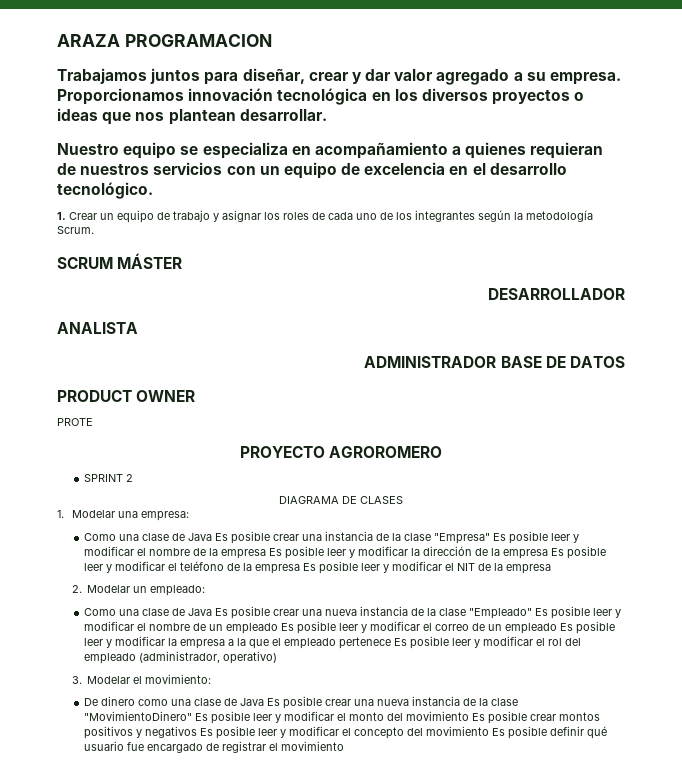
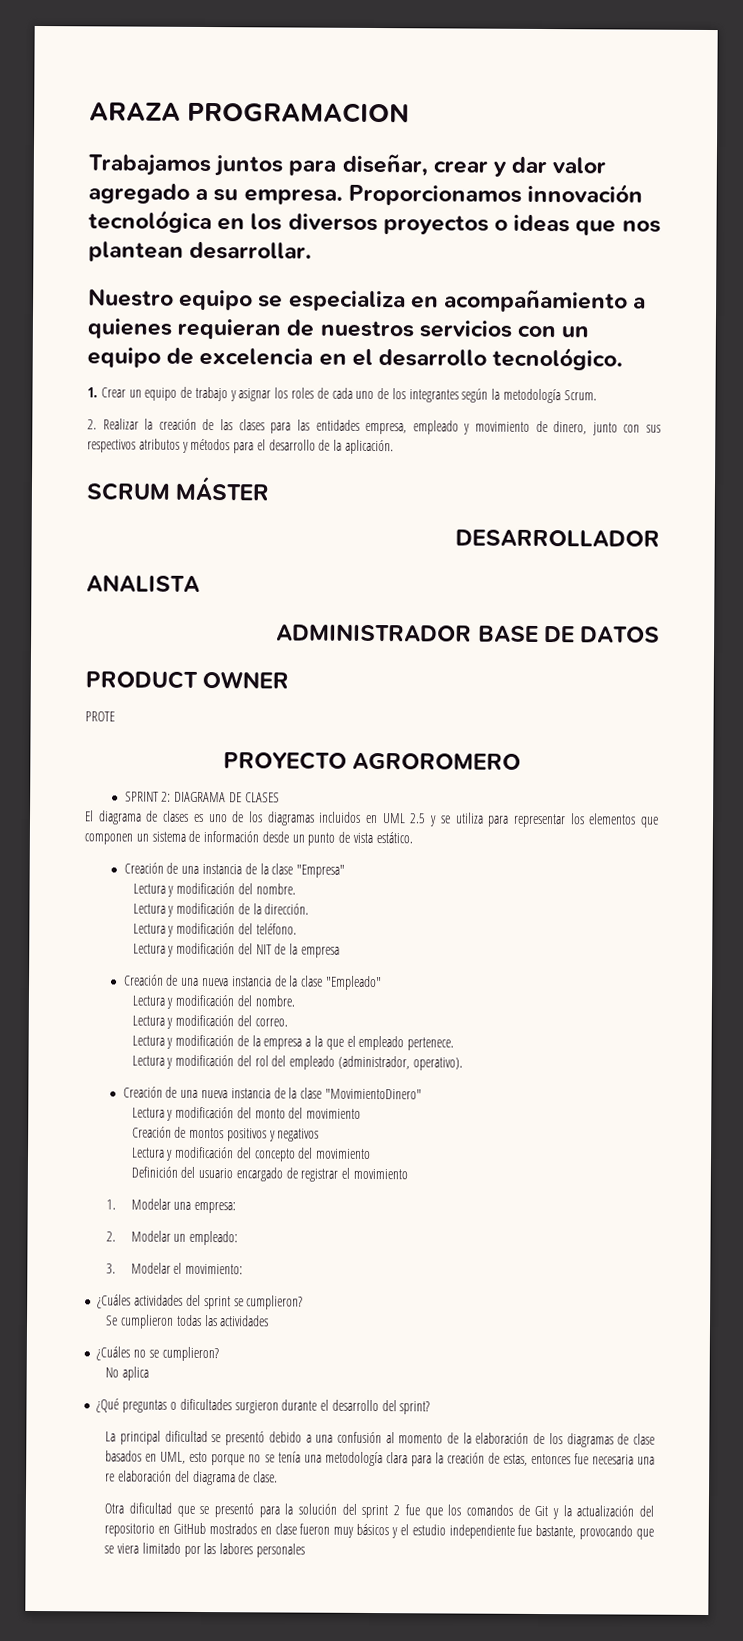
(94, 230) none -> [87,418,661,436] [87,438,395,455] // 2. Realizar la creación de las clases para las entidades empresa, empleado y movimiento de dinero, junto con sus respectivos atributos y métodos para el desarrollo de la aplicación.
[125,474,133,482] 2 // -> [161,791,172,802] 2:
[57,510,189,521] [83,531,299,544] 1. Modelar una empresa: // Como una clase de Java Es posible crear -> [84,810,659,828] [84,830,413,846] [123,862,179,874] El diagrama de clases es uno de los diagramas incluidos en UML 2.5 y se utiliza para representar los elementos que componen un sistema de información desde un punto de vista estático. // Creación de
[492,531,579,544] [83,546,606,559] [83,561,551,574] [71,585,206,596] [83,606,299,619] Es posible leer y modificar el nombre de la empresa Es posible leer y modificar la dirección de la empresa Es posible leer y modificar el teléfono de la empresa Es posible leer y modificar el NIT de la empresa // 2. Modelar un empleado: // Como una clase de Java Es posible crear -> [132,882,296,897] [132,902,310,917] [132,922,297,937] [132,942,341,958] [123,974,179,986] // Lectura y modificación del nombre. // Lectura y modificación de la dirección. // Lectura y modificación del teléfono. // Lectura y modificación del NIT de la empresa // Creación de
[534,606,621,619] [83,621,615,634] [83,636,165,648] Es posible leer y modificar el nombre de un empleado Es posible leer y modificar el correo de un empleado Es posible leer y modificar -> [131,994,295,1009] [131,1014,288,1029] [131,1034,249,1049] // Lectura y modificación del nombre. // Lectura y modificación del correo. // Lectura y modificación de
[338,636,581,649] [83,651,277,664] [71,674,212,684] [83,696,351,709] pertenece Es posible leer y modificar el rol del empleado (administrador, operativo) // 3. Modelar el movimiento: // De dinero como una clase de Java Es posible crear -> [407,1037,455,1051] [131,1054,463,1071] [122,1086,178,1098] pertenece. // Lectura y modificación del rol del empleado (administrador, operativo). // Creación de
[194,711,346,724] Es posible leer y modificar el -> [131,1106,252,1121] // Lectura y modificación del
[471,711,556,724] Es posible crear -> [131,1126,187,1138] // Creación de
[199,726,607,739] [83,741,144,751] Es posible leer y modificar el concepto del movimiento Es posible definir qué usuario fue -> [130,1146,372,1162] [130,1166,234,1179] // Lectura y modificación del concepto del movimiento // Definición del usuario
(344, 746) none -> [106,1198,237,1214] [106,1230,239,1246] [106,1262,244,1275] [97,1294,304,1310] [105,1314,270,1329] [96,1346,219,1362] [105,1366,150,1381] [96,1398,431,1415] [105,1430,656,1448] [105,1450,655,1467] [105,1470,279,1486] [104,1502,654,1520] [104,1522,654,1540] [104,1542,305,1558] // 1. Modelar una empresa: // 2. Modelar un empleado: // 3. Modelar el movimiento: // ¿Cuáles actividades del sprint se cumplieron? // Se cumplieron todas las actividades // ¿Cuáles no se cumplieron? // No aplica // ¿Qué preguntas o dificultades surgieron durante el desarrollo del sprint? // La principal dificultad se presentó debido a una confusión al momento de la elaboración de los diagramas de clase basados en UML, esto porque no se tenía una metodología clara para la creación de estas, entonces fue necesaria una re elaboración del diagrama de clase. // Otra dificultad que se presentó para la solución del sprint 2 fue que los comandos de Git y la actualización del repositorio en GitHub mostrados en clase fueron muy básicos y el estudio independiente fue bastante, provocando que se viera limitado por las labores personales

